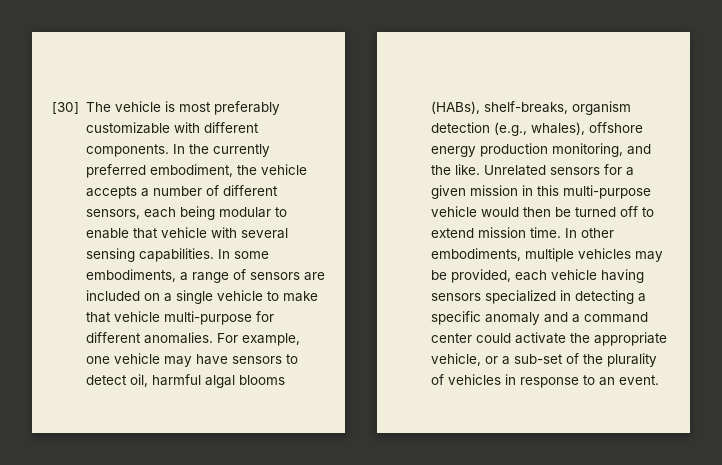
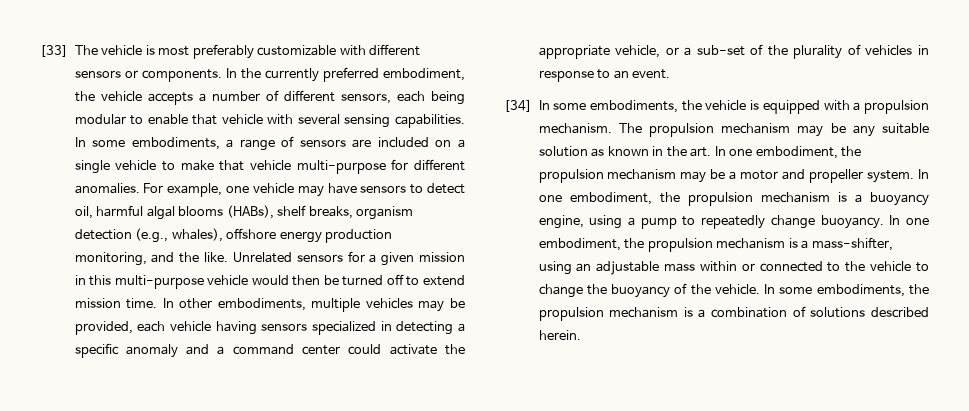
[52,102,79,114] [30] -> [40,45,68,57] [33]
(259, 127) none -> [74,70,138,78] sensors or
[483,101,568,114] shelf-breaks, -> [277,205,353,219] shelf breaks,
(659, 380) none -> [504,100,929,114] [538,123,929,137] [538,146,862,159] [538,169,929,183] [538,192,929,206] [538,215,929,229] [538,237,893,252] [538,261,929,275] [538,283,929,298] [538,306,929,321] [538,330,581,340] // [34] In some embodiments, the vehicle is equipped with a propulsion mechanism. The propulsion mechanism may be any suitable solution as known in the art. In one embodiment, the propulsion mechanism may be a motor and propeller system. In one embodiment, the propulsion mechanism is a buoyancy engine, using a pump to repeatedly change buoyancy. In one embodiment, the propulsion mechanism is a mass-shifter, using an adjustable mass within or connected to the vehicle to change the buoyancy of the vehicle. In some embodiments, the propulsion mechanism is a combination of solutions described herein.

